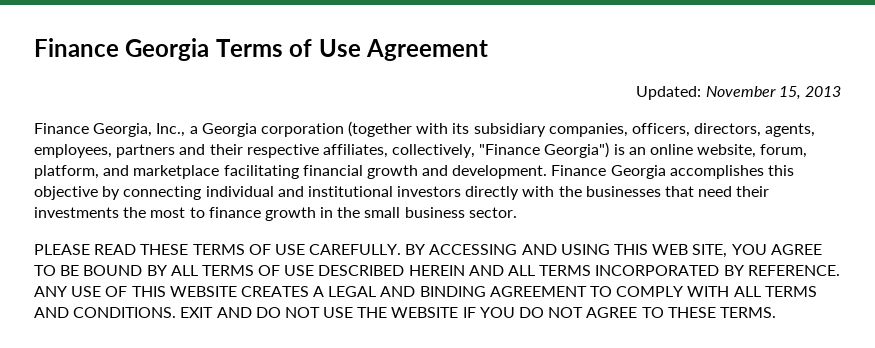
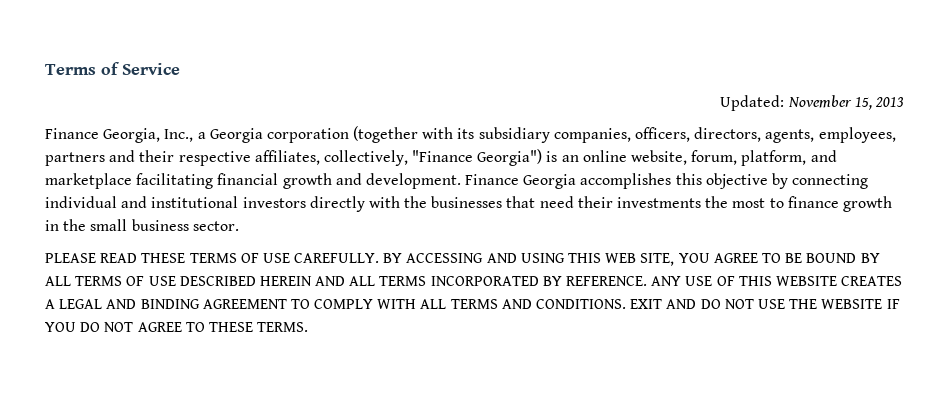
[34,38,489,61] Finance Georgia Terms of Use Agreement -> [45,62,180,75] Terms of Service

